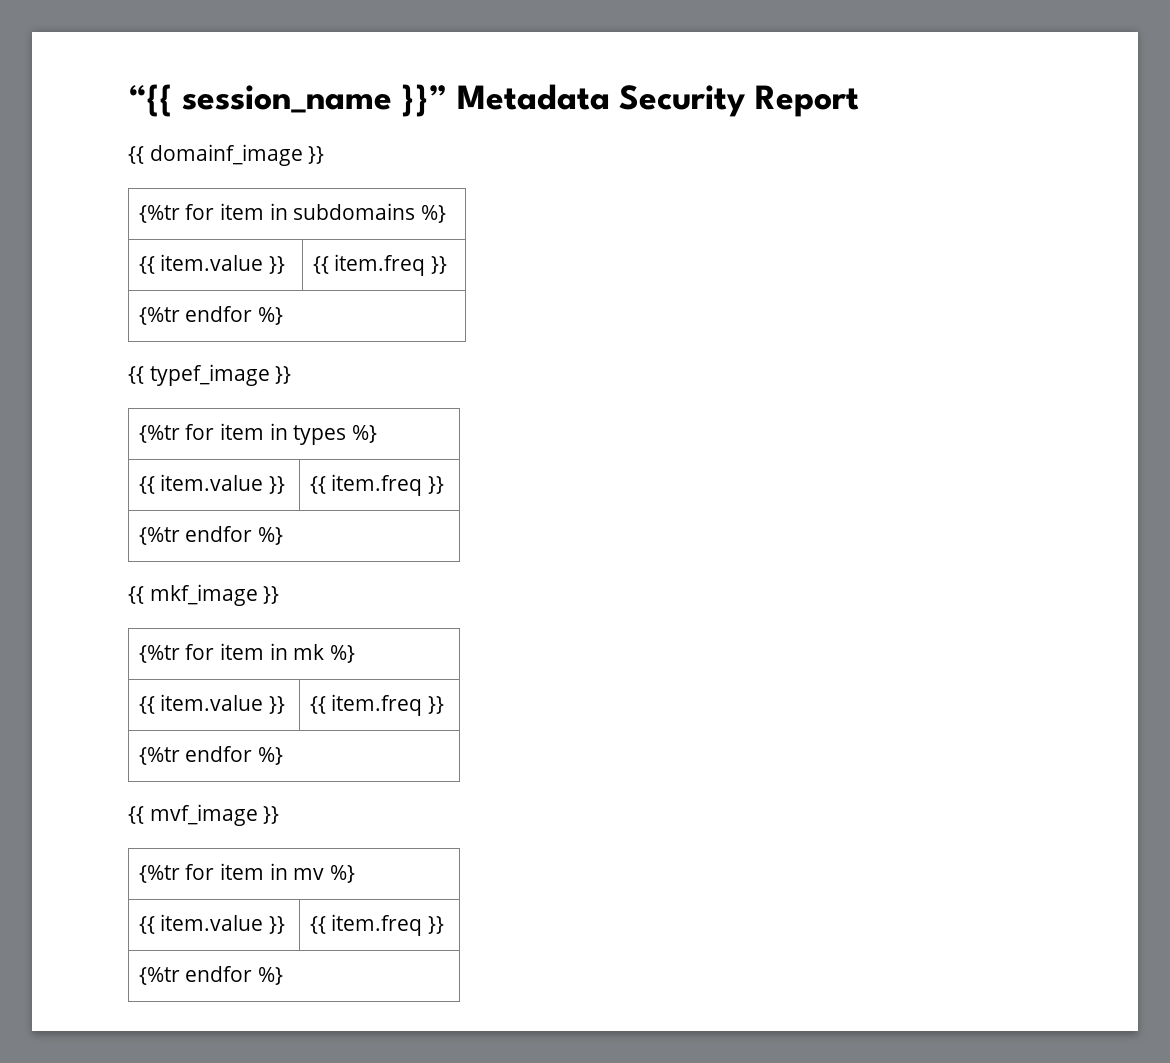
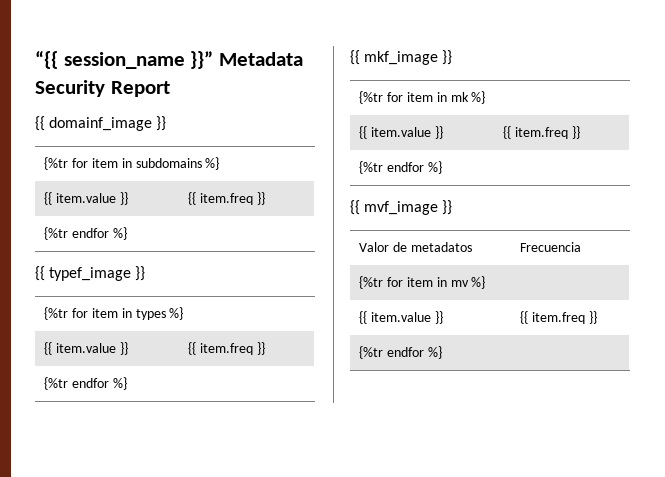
(280, 815) none -> [359,242,472,252] [520,242,582,252] // Valor de metadatos | Frecuencia

